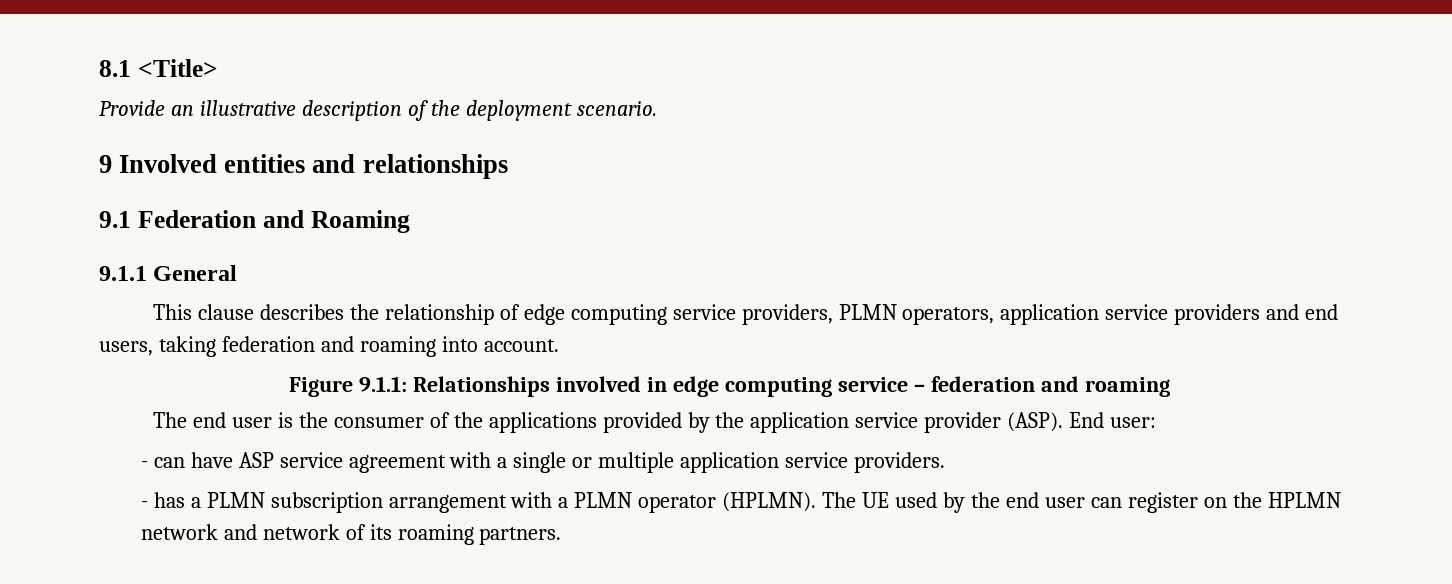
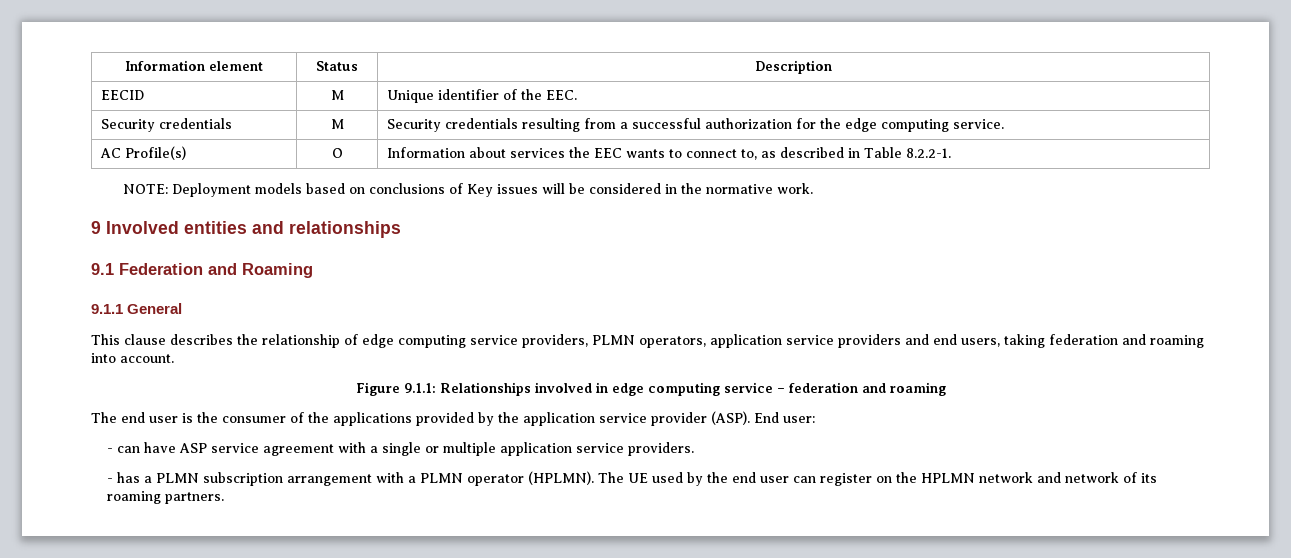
[99,59,218,77] [99,100,657,121] 8.1 <Title> // Provide an illustrative description of the deployment scenario. -> [125,60,263,71] [316,61,358,71] [755,60,832,74] [101,90,145,100] [330,90,344,100] [387,89,578,103] [101,118,233,132] [330,119,344,129] [387,118,1005,132] [100,146,187,160] [331,148,343,158] [387,147,952,160] [123,183,814,197] Information element | Status | Description // EECID | M | Unique identifier of the EEC. // Security credentials | M | Security credentials resulting from a successful authorization for the edge computing service. // AC Profile(s) | O | Information about services the EEC wants to connect to, as described in Table 8.2.2-1. // NOTE: Deployment models based on conclusions of Key issues will be considered in the normative work.

